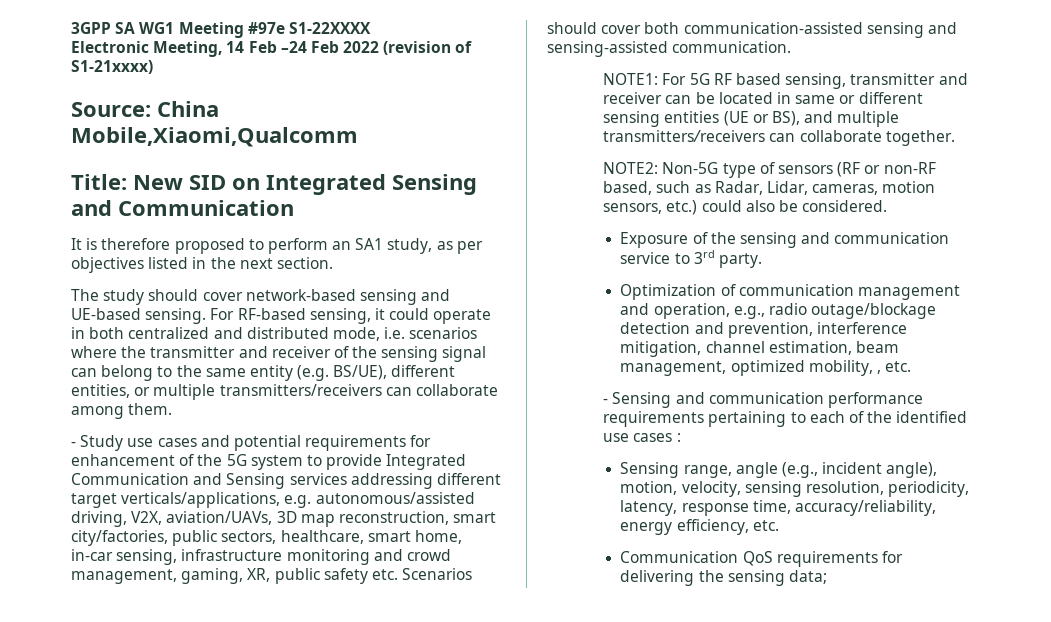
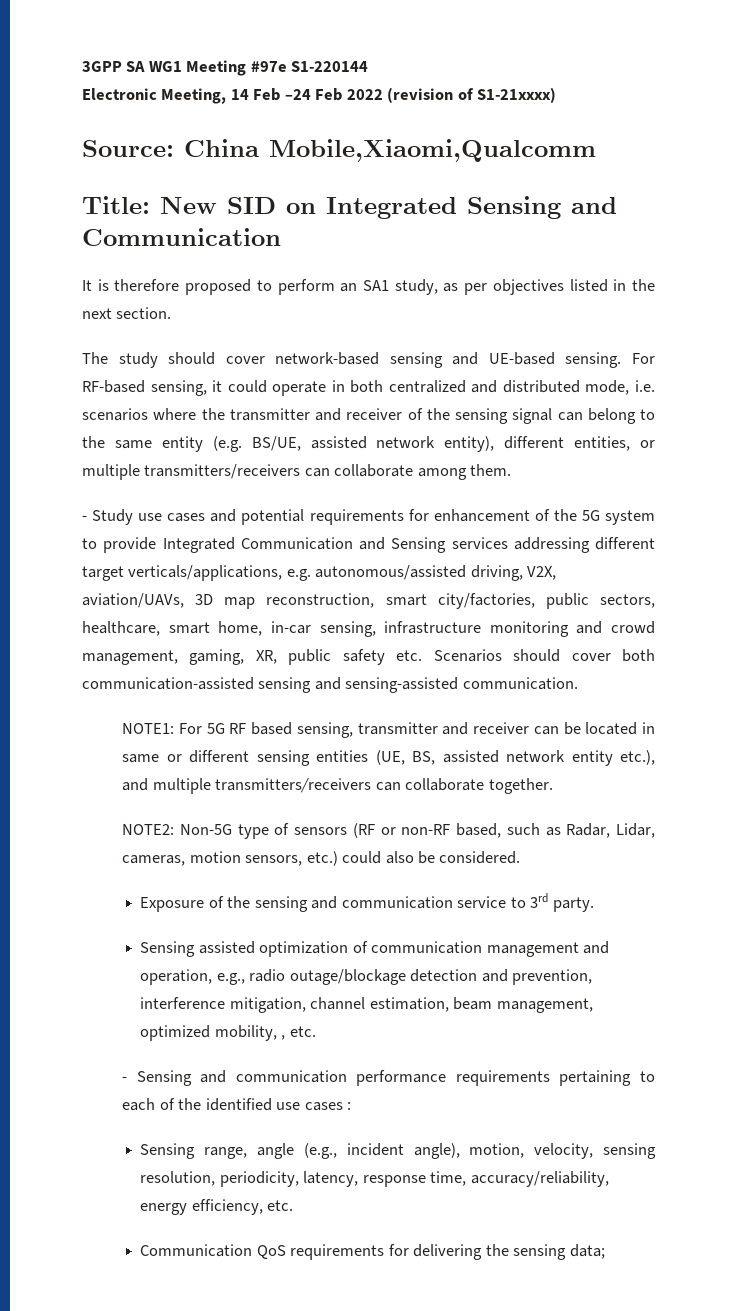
[288,22,371,34] S1-22XXXX -> [291,61,369,72] S1-220144
[333,365,388,380] BS/UE), -> [251,436,495,452] BS/UE, assisted network entity),
[723,111,801,126] (UE or BS), -> [375,750,655,766] (UE, BS, assisted network entity etc.),
[620,284,717,300] Optimization -> [140,941,349,957] Sensing assisted optimization

